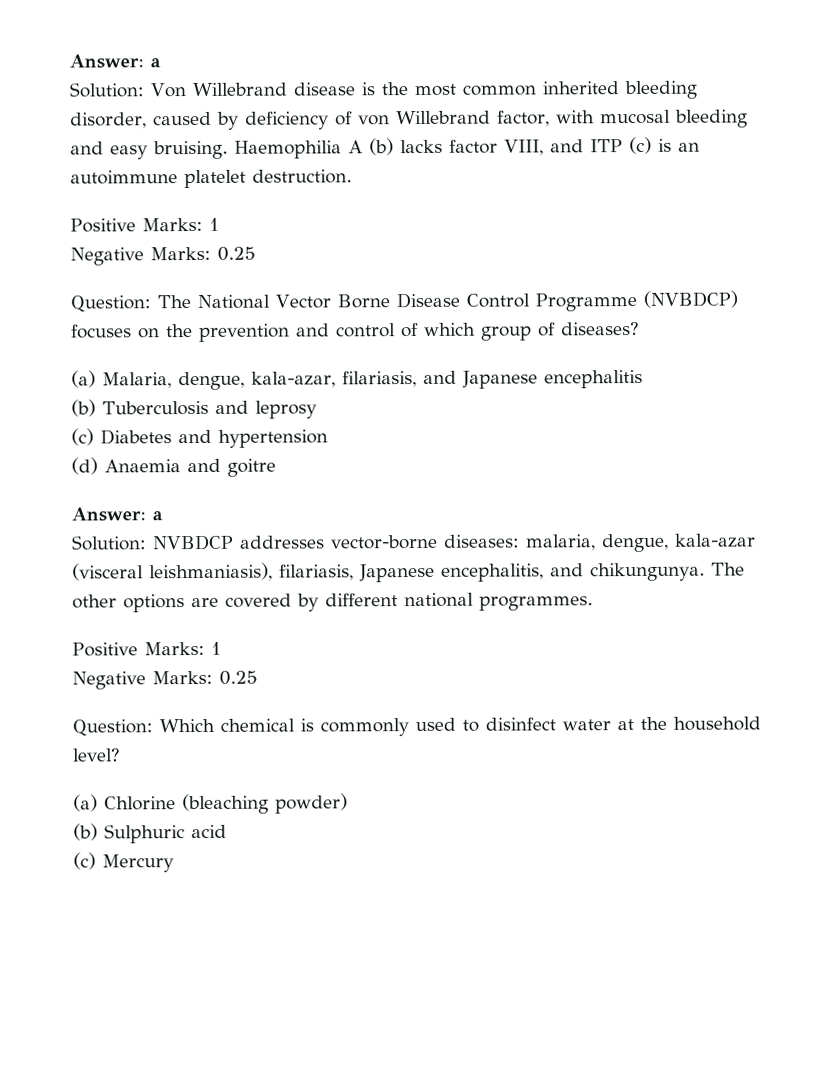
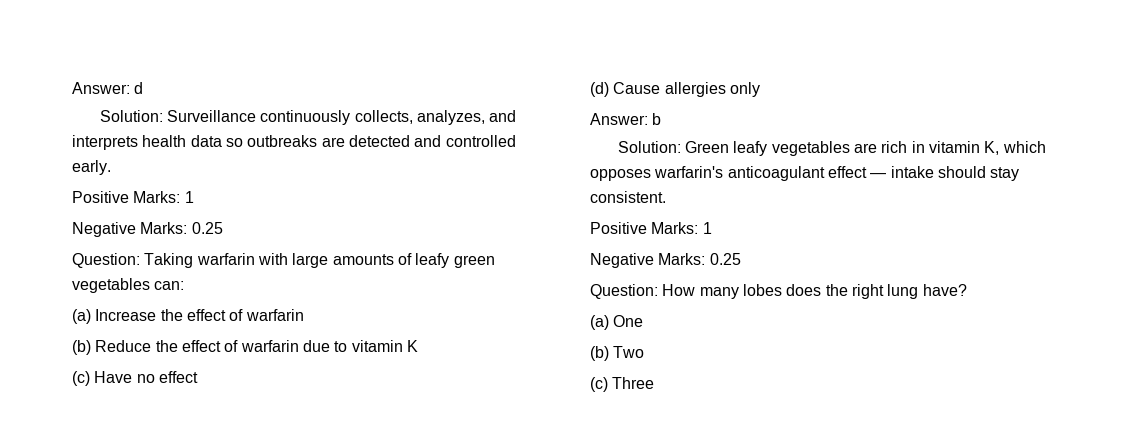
[69,54,161,69] [69,80,698,100] [70,109,748,130] [70,136,700,160] [70,169,352,189] [70,217,219,233] [70,246,256,266] [70,290,738,313] [71,321,640,342] [71,369,643,391] [71,399,317,419] [71,428,328,448] [71,457,276,477] [71,507,163,522] [71,533,756,553] [72,562,745,583] [72,592,593,613] [72,641,221,657] [72,670,258,690] [72,716,761,737] [72,748,121,762] [73,793,348,815] [73,823,227,844] [73,852,174,873] Answer: a // Solution: Von Willebrand disease is the most common inherited bleeding disorder, caused by deficiency of von Willebrand factor, with mucosal bleeding and easy bruising. Haemophilia A (b) lacks factor VIII, and ITP (c) is an autoimmune platelet destruction. // Positive Marks: 1 // Negative Marks: 0.25 // Question: The National Vector Borne Disease Control Programme (NVBDCP) focuses on the prevention and control of which group of diseases? // (a) Malaria, dengue, kala-azar, filariasis, and Japanese encephalitis // (b) Tuberculosis and leprosy // (c) Diabetes and hypertension // (d) Anaemia and goitre // Answer: a // Solution: NVBDCP addresses vector-borne diseases: malaria, dengue, kala-azar (visceral leishmaniasis), filariasis, Japanese encephalitis, and chikungunya. The other options are covered by different national programmes. // Positive Marks: 1 // Negative Marks: 0.25 // Question: Which chemical is commonly used to disinfect water at the household level? // (a) Chlorine (bleaching powder) // (b) Sulphuric acid // (c) Mercury -> [72,82,144,94] [99,110,517,125] [72,135,516,150] [72,160,111,175] [72,191,194,203] [72,222,223,237] [72,253,495,268] [72,278,185,293] [72,309,304,324] [72,340,418,355] [72,371,198,386] [590,82,760,97] [590,113,662,125] [617,141,1046,156] [590,166,1020,181] [590,191,666,203] [590,222,712,234] [590,253,741,268] [590,284,967,299] [590,315,644,330] [590,346,645,361] [590,377,655,392] Answer: d // Solution: Surveillance continuously collects, analyzes, and interprets health data so outbreaks are detected and controlled early. // Positive Marks: 1 // Negative Marks: 0.25 // Question: Taking warfarin with large amounts of leafy green vegetables can: // (a) Increase the effect of warfarin // (b) Reduce the effect of warfarin due to vitamin K // (c) Have no effect // (d) Cause allergies only // Answer: b // Solution: Green leafy vegetables are rich in vitamin K, which opposes warfarin's anticoagulant effect — intake should stay consistent. // Positive Marks: 1 // Negative Marks: 0.25 // Question: How many lobes does the right lung have? // (a) One // (b) Two // (c) Three

